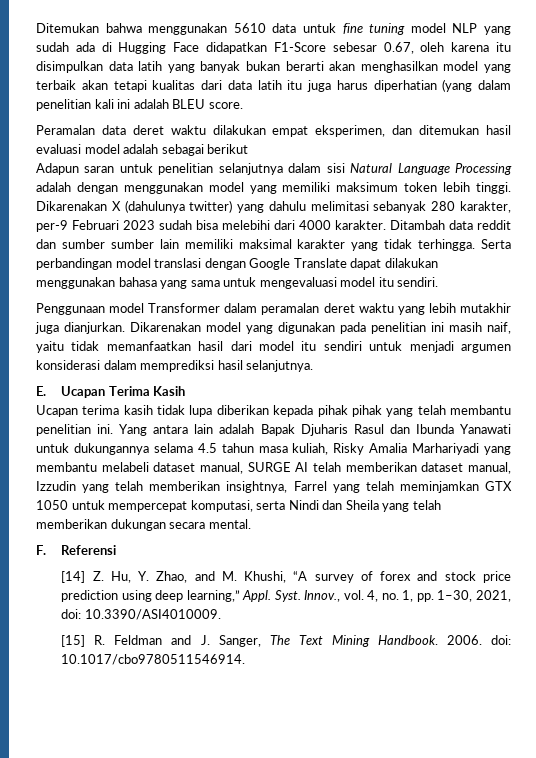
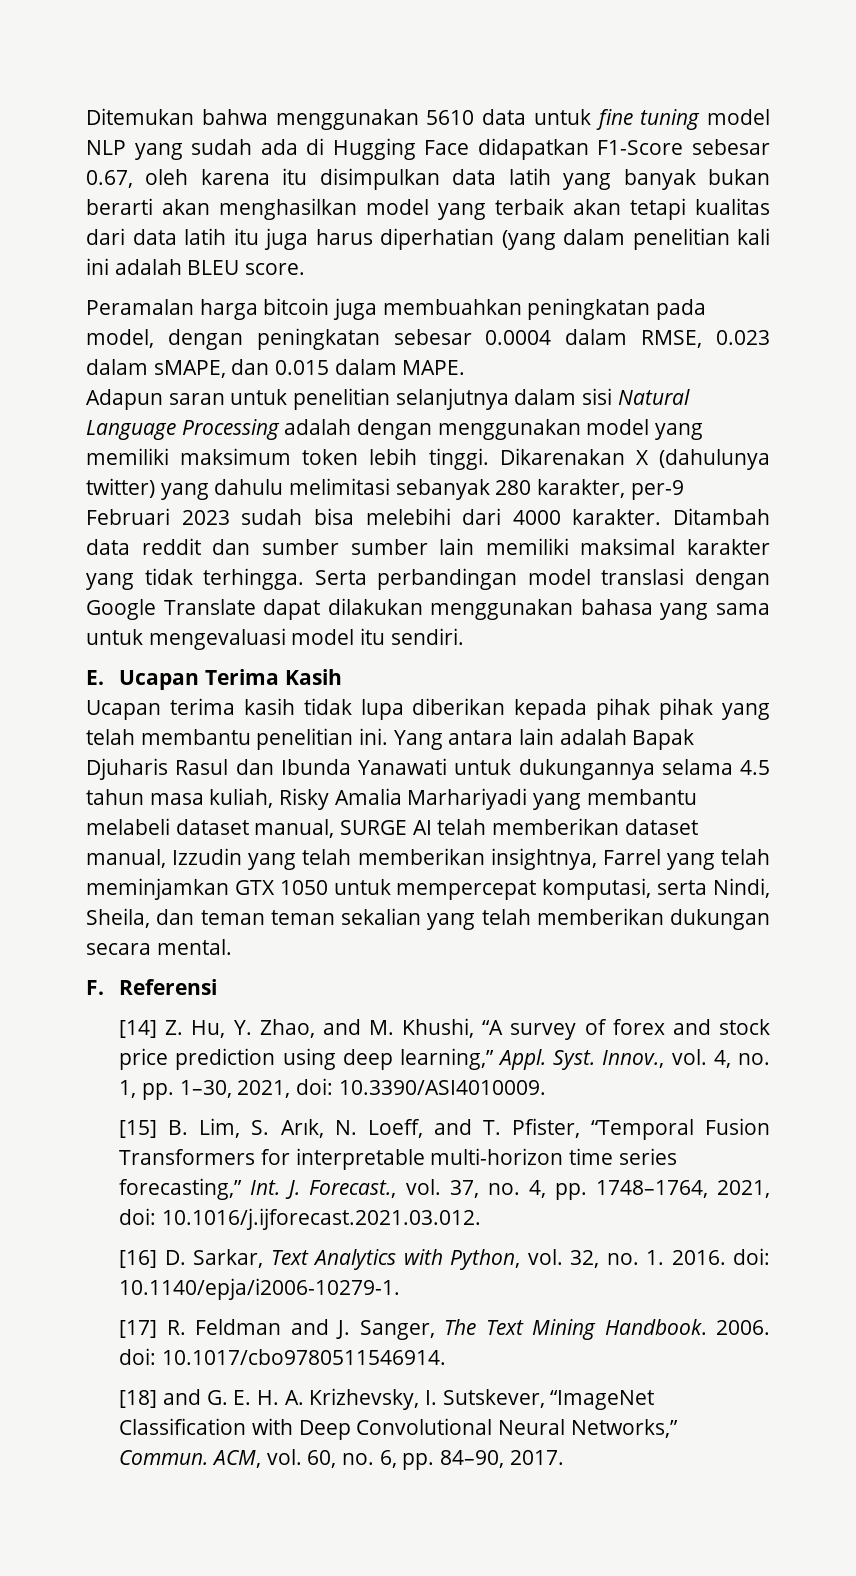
[101,125,512,137] [36,144,249,156] data deret waktu dilakukan empat eksperimen, dan ditemukan hasil evaluasi model adalah sebagai berikut -> [199,298,707,320] [86,328,770,350] [86,359,466,378] harga bitcoin juga membuahkan peningkatan pada model, dengan peningkatan sebesar 0.0004 dalam RMSE, 0.023 dalam sMAPE, dan 0.015 dalam MAPE.
[36,303,511,315] [35,322,511,334] [36,341,511,353] [36,360,314,372] // Penggunaan model Transformer dalam peramalan deret waktu yang lebih mutakhir juga dianjurkan. Dikarenakan model yang digunakan pada penelitian ini masih naif, yaitu tidak memanfaatkan hasil dari model itu sendiri untuk menjadi argumen konsiderasi dalam memprediksi hasil selanjutnya. -> (464, 636) none
[288,500,379,510] Nindi dan Sheila -> [713,878,770,898] [86,908,421,928] Nindi, Sheila, dan teman teman sekalian
(86, 641) none -> [168,1118,770,1140] [119,1148,677,1170] [119,1178,770,1200] [119,1208,481,1230] [119,1248,771,1270] [119,1278,401,1300] [119,1320,158,1338] B. Lim, S. Arık, N. Loeff, and T. Pfister, “Temporal Fusion Transformers for interpretable multi-horizon time series forecasting,” Int. J. Forecast., vol. 37, no. 4, pp. 1748–1764, 2021, doi: 10.1016/j.ijforecast.2021.03.012. // [16] D. Sarkar, Text Analytics with Python, vol. 32, no. 1. 2016. doi: 10.1140/epja/i2006-10279-1. // [17]
(246, 659) none -> [119,1388,655,1410] [119,1418,678,1440] [119,1449,564,1470] // [18] and G. E. H. A. Krizhevsky, I. Sutskever, “ImageNet Classification with Deep Convolutional Neural Networks,” Commun. ACM, vol. 60, no. 6, pp. 84–90, 2017.

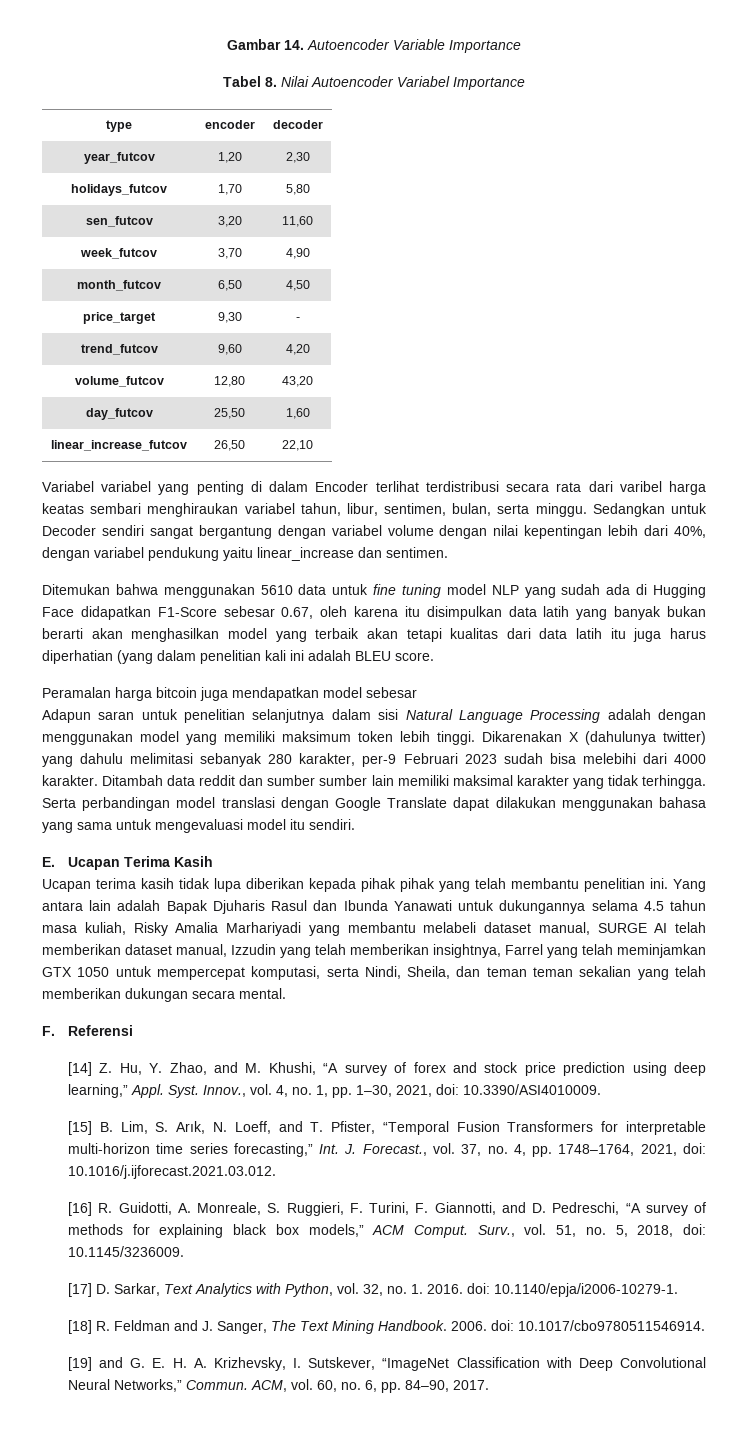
(86, 116) none -> [227,39,521,53] [223,76,525,90] [106,120,132,132] [204,120,255,129] [272,120,323,129] [83,152,155,164] [217,152,242,163] [285,152,310,163] [71,184,167,196] [217,184,242,195] [285,184,310,195] [85,216,153,227] [217,216,242,227] [282,216,313,227] [80,248,157,259] [217,248,242,259] [285,248,310,259] [77,280,161,291] [217,280,242,291] [285,280,310,291] [83,312,156,324] [217,312,242,323] [295,317,300,321] [80,344,158,355] [217,344,242,355] [285,344,310,355] [74,376,164,387] [214,376,245,387] [282,376,313,387] [85,408,153,420] [214,408,245,419] [285,408,310,419] [51,440,187,451] [214,440,245,451] [282,440,313,451] [42,481,707,495] [42,503,707,517] [42,525,706,539] [42,547,448,561] Gambar 14. Autoencoder Variable Importance // Tabel 8. Nilai Autoencoder Variabel Importance // type | encoder | decoder // year_futcov | 1,20 | 2,30 // holidays_futcov | 1,70 | 5,80 // sen_futcov | 3,20 | 11,60 // week_futcov | 3,70 | 4,90 // month_futcov | 6,50 | 4,50 // price_target | 9,30 | - // trend_futcov | 9,60 | 4,20 // volume_futcov | 12,80 | 43,20 // day_futcov | 25,50 | 1,60 // linear_increase_futcov | 26,50 | 22,10 // Variabel variabel yang penting di dalam Encoder terlihat terdistribusi secara rata dari varibel harga keatas sembari menghiraukan variabel tahun, libur, sentimen, bulan, serta minggu. Sedangkan untuk Decoder sendiri sangat bergantung dengan variabel volume dengan nilai kepentingan lebih dari 40%, dengan variabel pendukung yaitu linear_increase dan sentimen. //
[382,298,707,320] [86,328,770,350] [86,359,466,378] membuahkan peningkatan pada model, dengan peningkatan sebesar 0.0004 dalam RMSE, 0.023 dalam sMAPE, dan 0.015 dalam MAPE. -> [232,687,417,701] mendapatkan model sebesar
(158, 1259) none -> [98,1202,707,1216] [67,1224,707,1238] [67,1246,184,1257] [67,1283,92,1297] R. Guidotti, A. Monreale, S. Ruggieri, F. Turini, F. Giannotti, and D. Pedreschi, “A survey of methods for explaining black box models,” ACM Comput. Surv., vol. 51, no. 5, 2018, doi: 10.1145/3236009. // [17]
[119,1320,158,1338] [17] -> [67,1320,92,1334] [18]
[119,1390,158,1408] [18] -> [67,1357,92,1371] [19]

